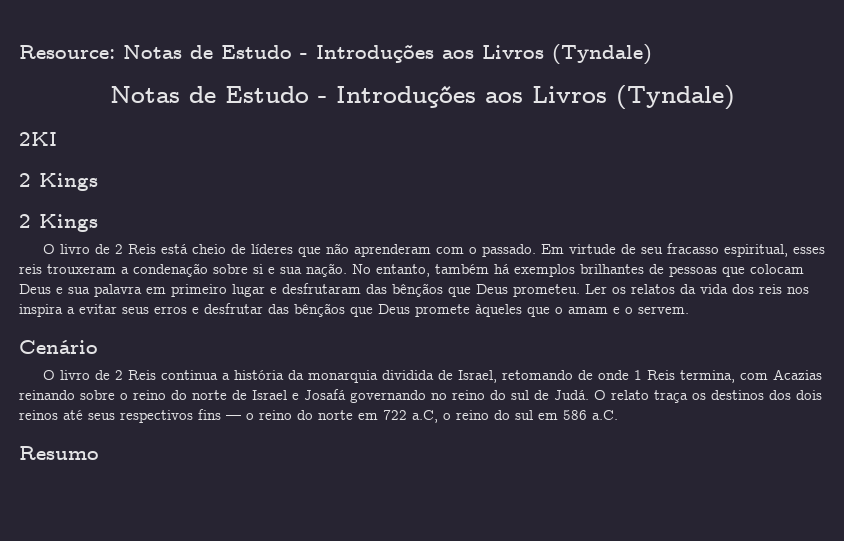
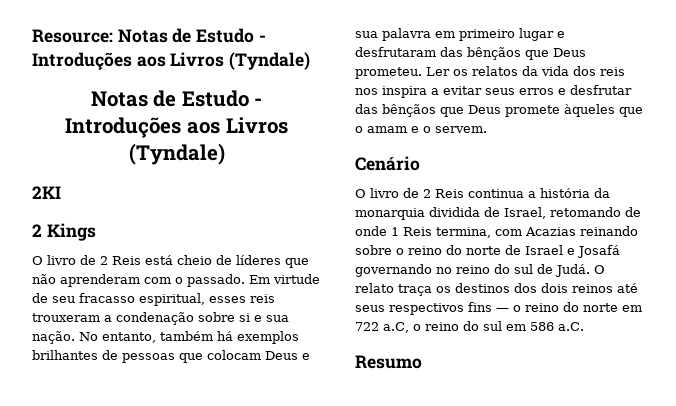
[19,214,98,232] // 2 Kings -> (96, 232) none

